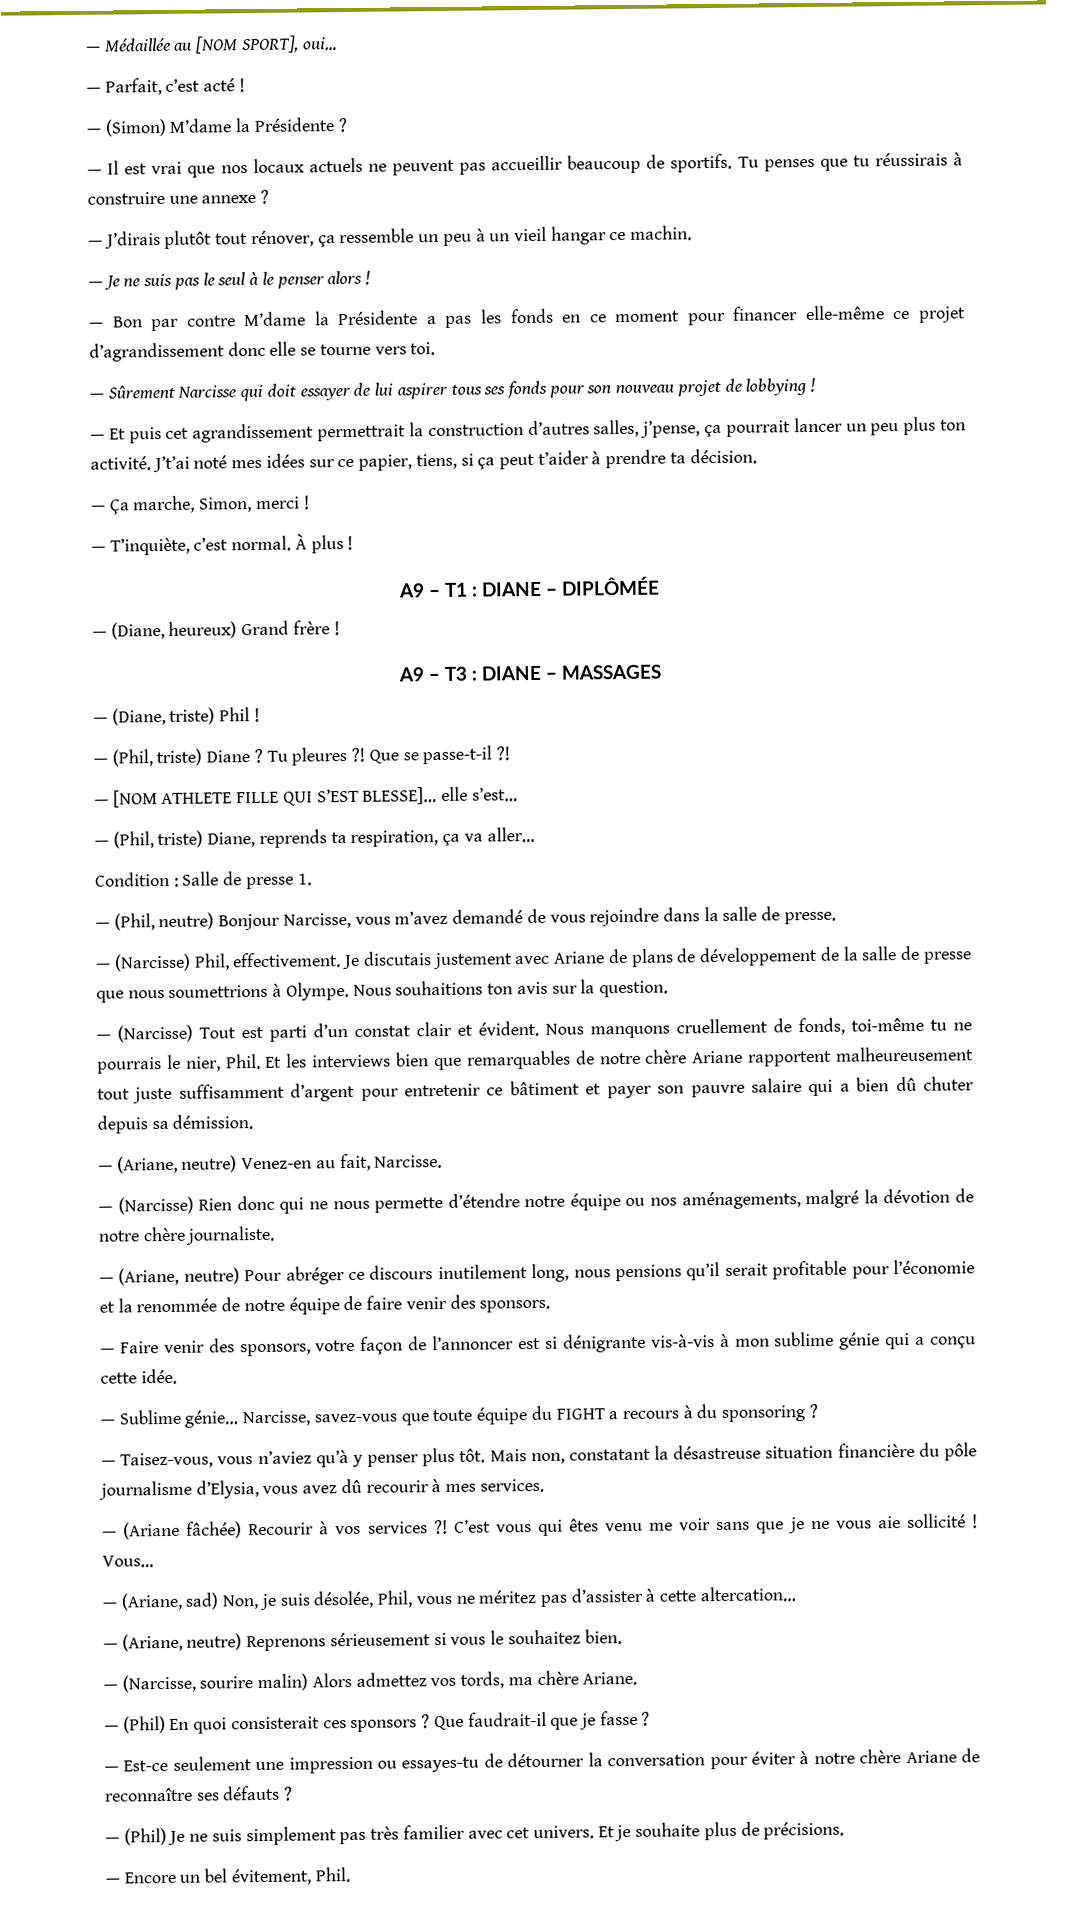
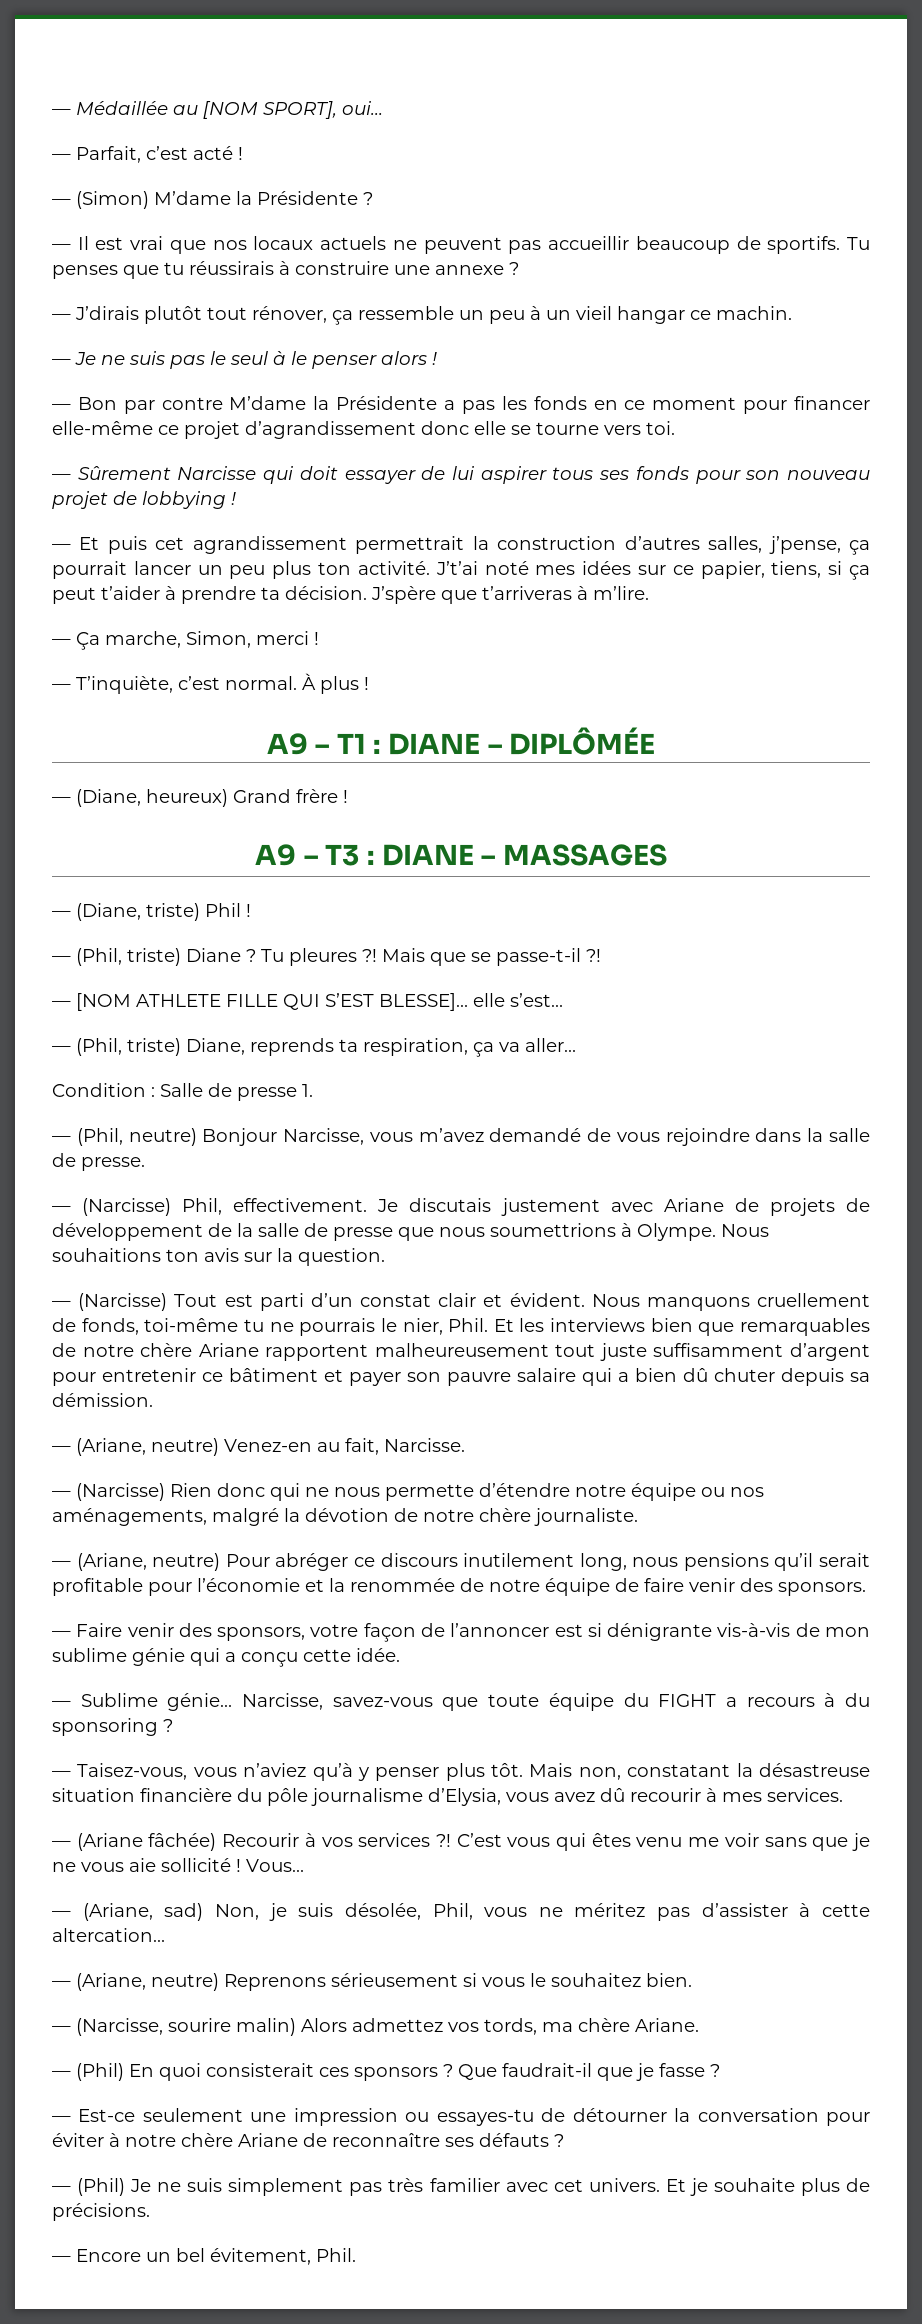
(757, 456) none -> [371,586,649,604] J’spère que t’arriveras à m’lire.
[368,749,399,764] Que -> [382,948,466,966] Mais que
[630,948,674,967] plans -> [769,1198,835,1216] projets
[719,1333,730,1348] à -> [795,1623,820,1637] de

